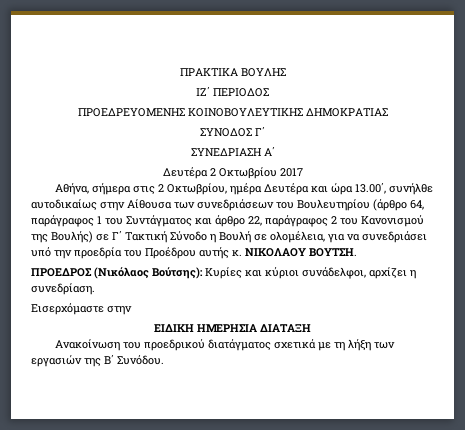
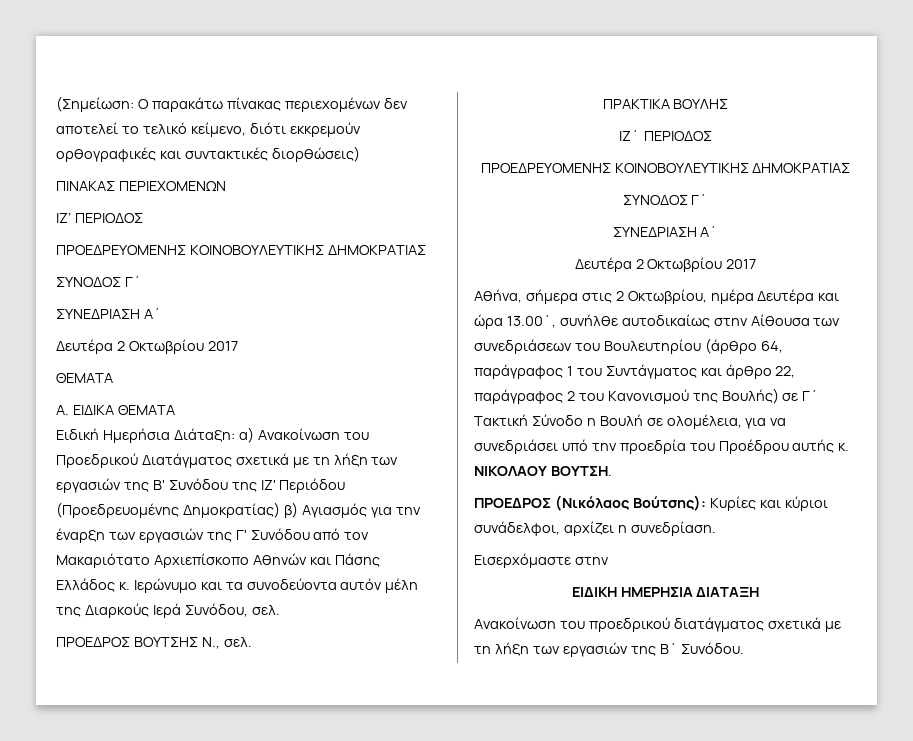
(179, 72) none -> [56,96,408,112] [56,122,361,137] [56,146,360,162] [56,181,226,191] [56,212,143,223] [56,245,426,255] [56,276,142,287] [56,308,162,319] [56,339,238,354] [56,373,113,383] [56,405,175,415] [56,427,369,443] [56,453,399,468] [56,478,346,493] [56,502,421,518] [56,528,370,543] [56,553,380,568] [56,578,419,593] [56,603,280,618] [56,637,252,649] (Σημείωση: Ο παρακάτω πίνακας περιεχομένων δεν αποτελεί το τελικό κείμενο, διότι εκκρεμούν ορθογραφικές και συντακτικές διορθώσεις) // ΠΙΝΑΚΑΣ ΠΕΡΙΕΧΟΜΕΝΩΝ // ΙΖ’ ΠΕΡΙΟΔΟΣ // ΠΡΟΕΔΡΕΥΟΜΕΝΗΣ ΚΟΙΝΟΒΟΥΛΕΥΤΙΚΗΣ ΔΗΜΟΚΡΑΤΙΑΣ // ΣΥΝΟΔΟΣ Γ΄ // ΣΥΝΕΔΡΙΑΣΗ Α΄ // Δευτέρα 2 Οκτωβρίου 2017 // ΘΕΜΑΤΑ // Α. ΕΙΔΙΚΑ ΘΕΜΑΤΑ // Ειδική Ημερήσια Διάταξη: α) Ανακοίνωση του Προεδρικού Διατάγματος σχετικά με τη λήξη των εργασιών της Β' Συνόδου της ΙΖ' Περιόδου (Προεδρευομένης Δημοκρατίας) β) Αγιασμός για την έναρξη των εργασιών της Γ' Συνόδου από τον Μακαριότατο Αρχιεπίσκοπο Αθηνών και Πάσης Ελλάδος κ. Ιερώνυμο και τα συνοδεύοντα αυτόν μέλη της Διαρκούς Ιερά Συνόδου, σελ. // ΠΡΟΕΔΡΟΣ ΒΟΥΤΣΗΣ Ν., σελ. //

